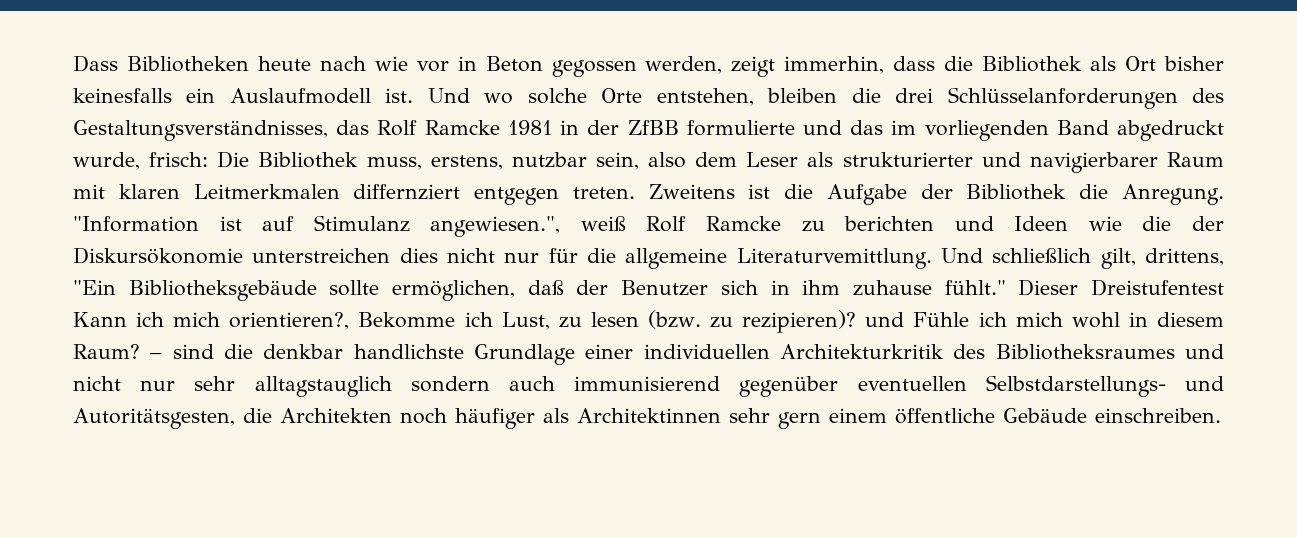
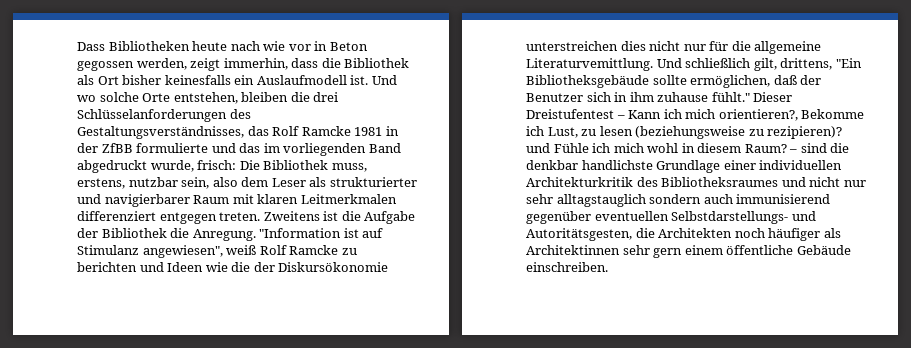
[353,184,461,200] differnziert -> [77,211,156,221] differenziert
[430,216,561,237] angewiesen.", -> [142,245,223,258] angewiesen",
(1225, 287) none -> [616,115,625,119] –
[648,310,702,329] (bzw. -> [635,126,746,139] (beziehungsweise

